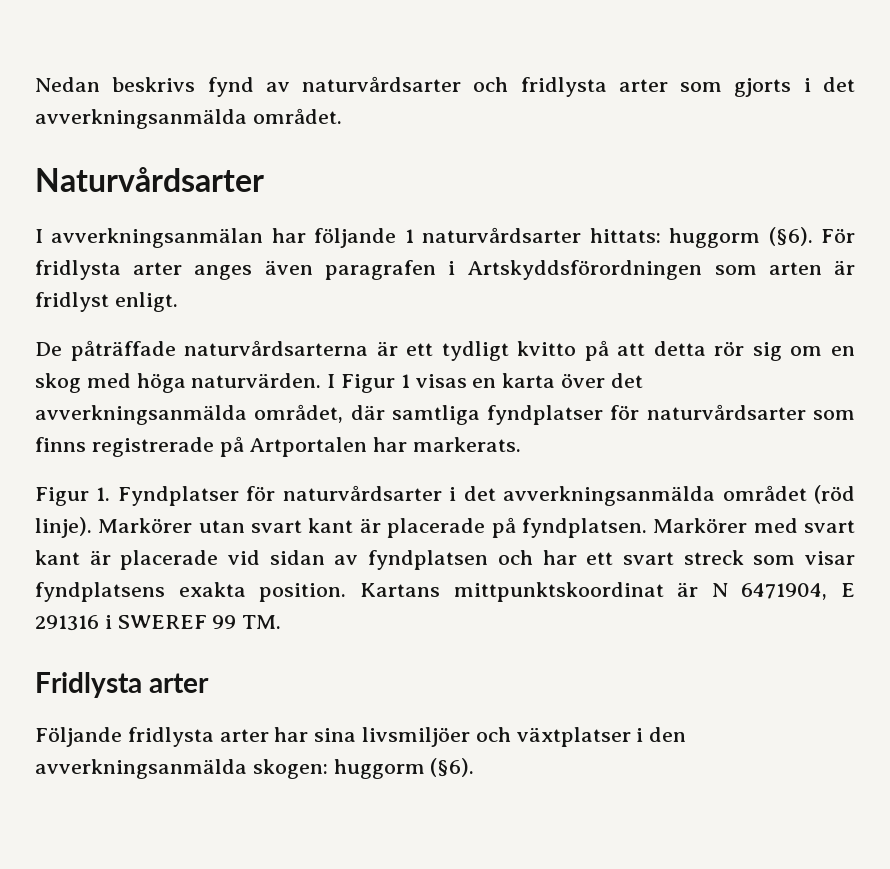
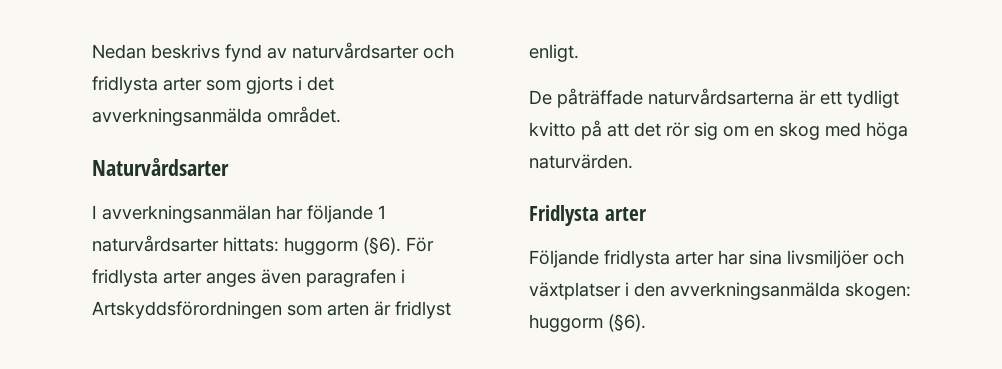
[653,341,706,356] detta -> [634,122,661,137] det
[327,373,643,393] [35,404,856,425] [35,436,522,457] [35,485,856,506] [35,517,856,538] [35,550,856,570] [35,582,855,602] [35,615,282,631] I Figur 1 visas en karta över det avverkningsanmälda området, där samtliga fyndplatser för naturvårdsarter som finns registrerade på Artportalen har markerats. // Figur 1. Fyndplatser för naturvårdsarter i det avverkningsanmälda området (röd linje). Markörer utan svart kant är placerade på fyndplatsen. Markörer med svart kant är placerade vid sidan av fyndplatsen och har ett svart streck som visar fyndplatsens exakta position. Kartans mittpunktskoordinat är N 6471904, E 291316 i SWEREF 99 TM. -> (633, 161) none

